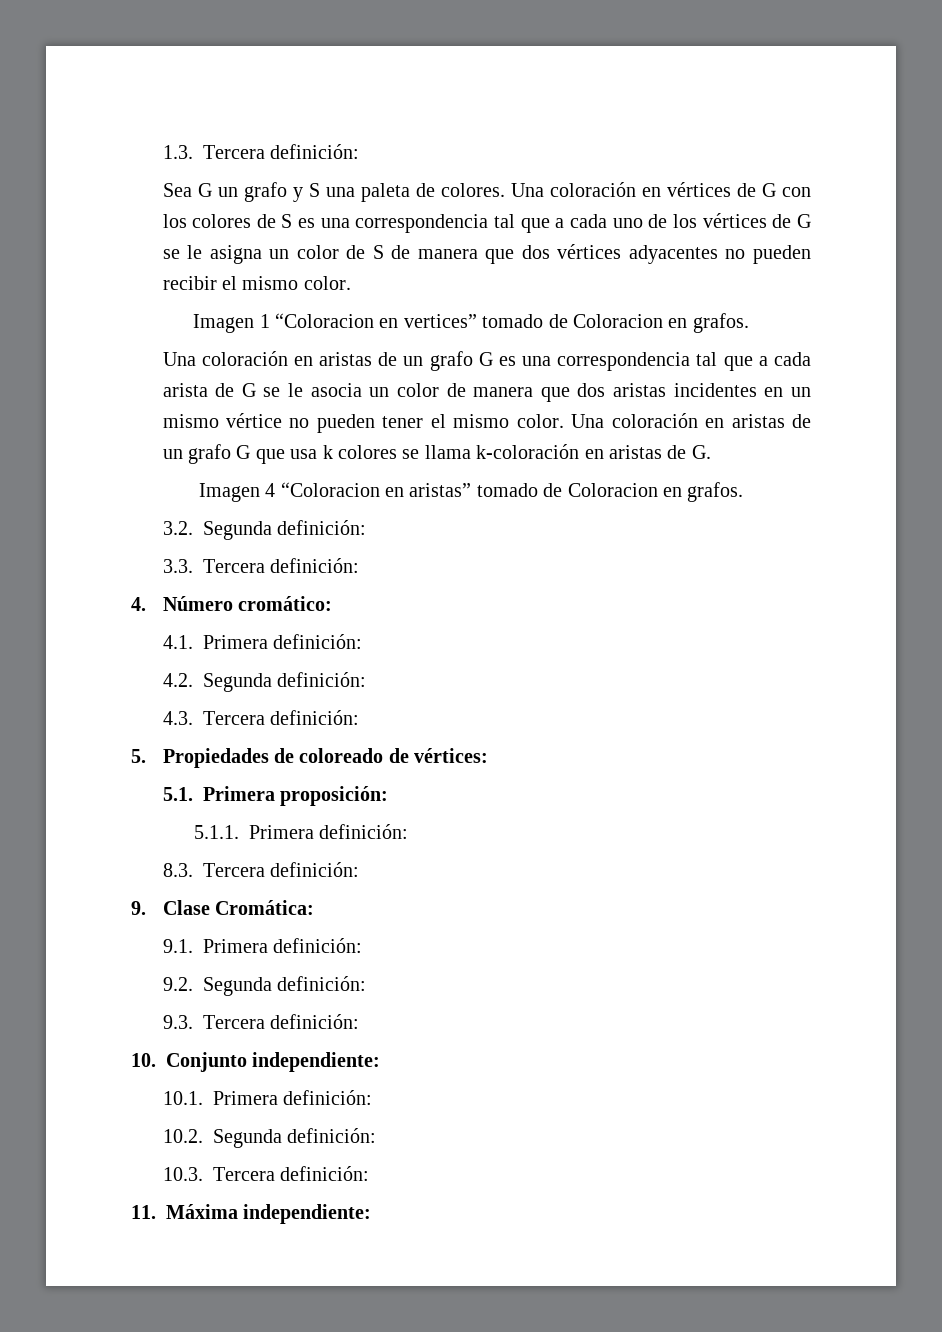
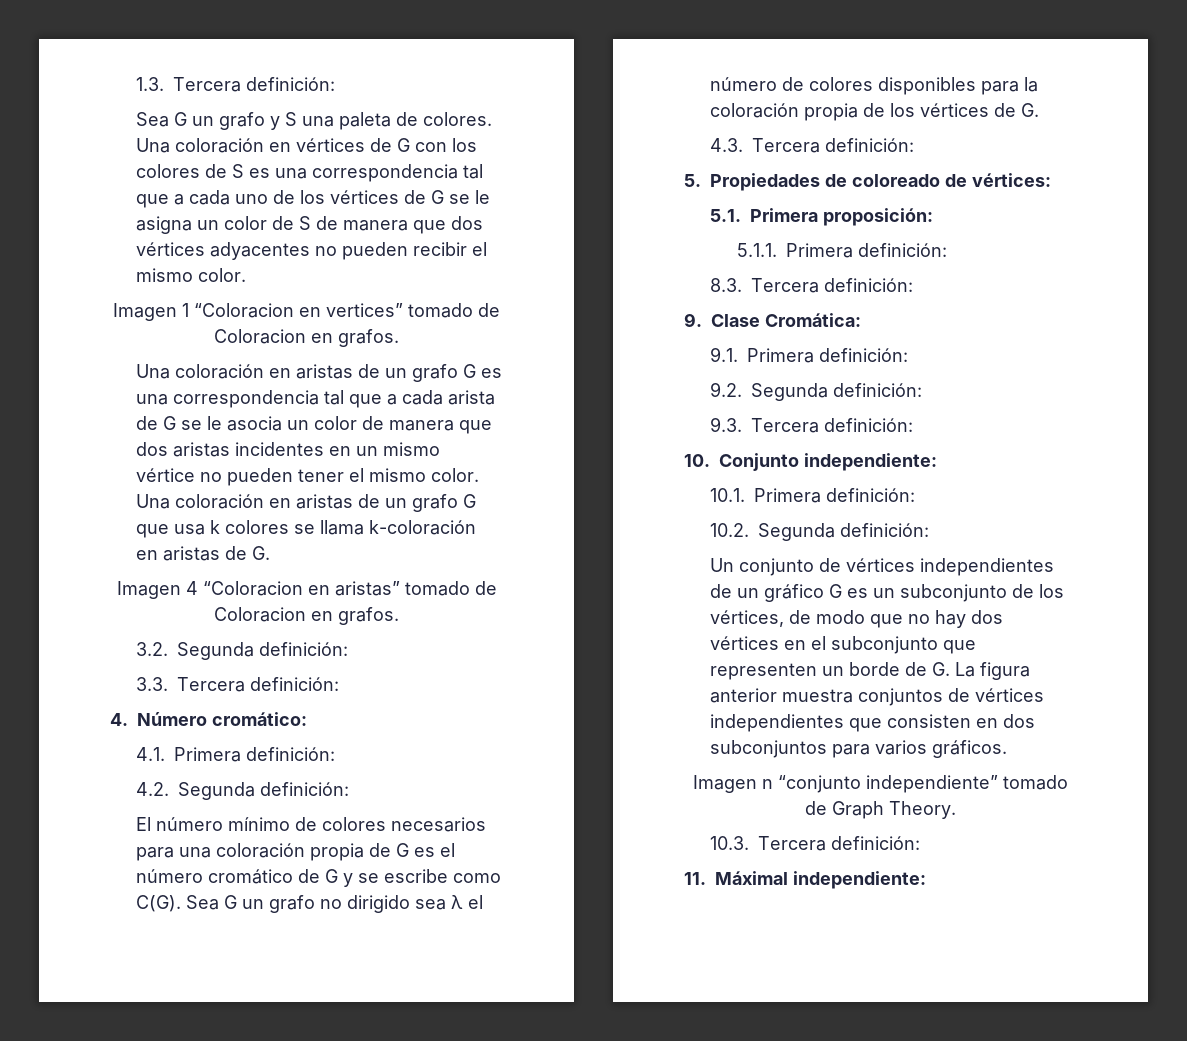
(366, 679) none -> [136,817,487,832] [136,843,456,861] [136,869,502,887] [136,895,484,913] [710,77,1039,95] [710,103,1040,121] // El número mínimo de colores necesarios para una coloración propia de G es el número cromático de G y se escribe como C(G). Sea G un grafo no dirigido sea λ el número de colores disponibles para la coloración propia de los vértices de G.
(376, 1135) none -> [710,558,1055,576] [710,584,1065,602] [710,610,1004,628] [710,636,977,654] [710,662,1031,680] [710,688,1045,706] [710,714,1036,732] [710,740,1008,758] [693,775,1068,793] [805,801,956,819] // Un conjunto de vértices independientes de un gráfico G es un subconjunto de los vértices, de modo que no hay dos vértices en el subconjunto que representen un borde de G. La figura anterior muestra conjuntos de vértices independientes que consisten en dos subconjuntos para varios gráficos. // Imagen n “conjunto independiente” tomado de Graph Theory.
[166,1204,238,1219] Máxima -> [715,871,788,885] Máximal

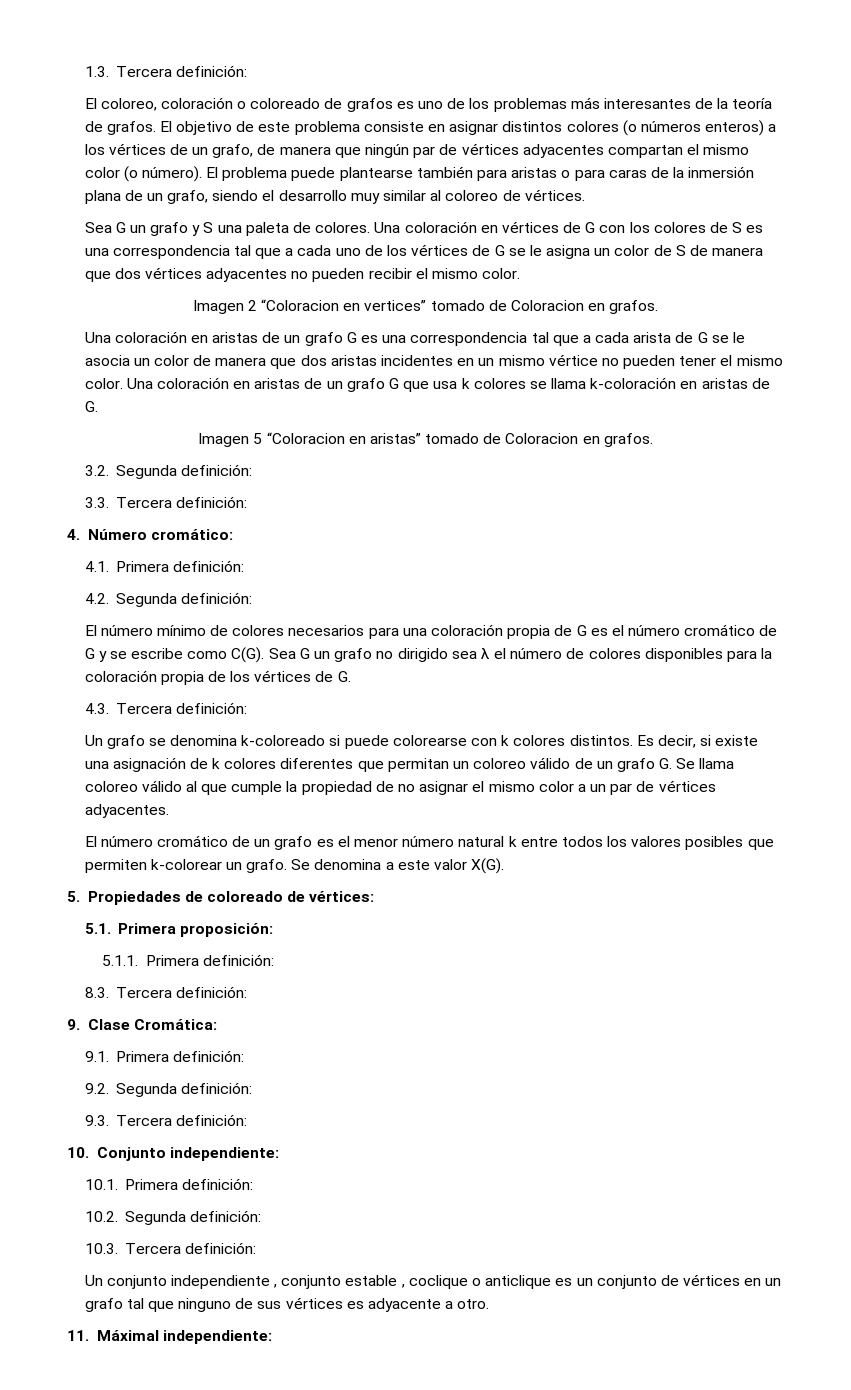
(336, 84) none -> [84,97,773,112] [84,120,777,136] [84,143,750,158] [84,166,755,182] [84,189,585,204] // El coloreo, coloración o coloreado de grafos es uno de los problemas más interesantes de la teoría de grafos. El objetivo de este problema consiste en asignar distintos colores (o números enteros) a los vértices de un grafo, de manera que ningún par de vértices adyacentes compartan el mismo color (o número). El problema puede plantearse también para aristas o para caras de la inmersión plana de un grafo, siendo el desarrollo muy similar al coloreo de vértices.
[182,303,189,317] 1 -> [247,300,257,311] 2
[185,581,198,595] 4 -> [253,433,263,444] 5
(915, 145) none -> [84,735,759,749] [84,757,735,772] [84,780,716,795] [84,804,169,818] [84,835,774,850] [84,858,505,874] // Un grafo se denomina k-coloreado si puede colorearse con k colores distintos. Es decir, si existe una asignación de k colores diferentes que permitan un coloreo válido de un grafo G. Se llama coloreo válido al que cumple la propiedad de no asignar el mismo color a un par de vértices adyacentes. // El número cromático de un grafo es el menor número natural k entre todos los valores posibles que permiten k-colorear un grafo. Se denomina a este valor Χ(G).
[710,558,1055,576] [710,584,1065,602] [710,610,1004,628] [710,636,977,654] [710,662,1031,680] [710,688,1045,706] [710,714,1036,732] [710,740,1008,758] [693,775,1068,793] [805,801,956,819] [710,836,921,851] Un conjunto de vértices independientes de un gráfico G es un subconjunto de los vértices, de modo que no hay dos vértices en el subconjunto que representen un borde de G. La figura anterior muestra conjuntos de vértices independientes que consisten en dos subconjuntos para varios gráficos. // Imagen n “conjunto independiente” tomado de Graph Theory. // 10.3. Tercera definición: -> [84,1242,257,1254] [84,1274,782,1289] [84,1297,490,1312] 10.3. Tercera definición: // Un conjunto independiente , conjunto estable , coclique o anticlique es un conjunto de vértices en un grafo tal que ninguno de sus vértices es adyacente a otro.

